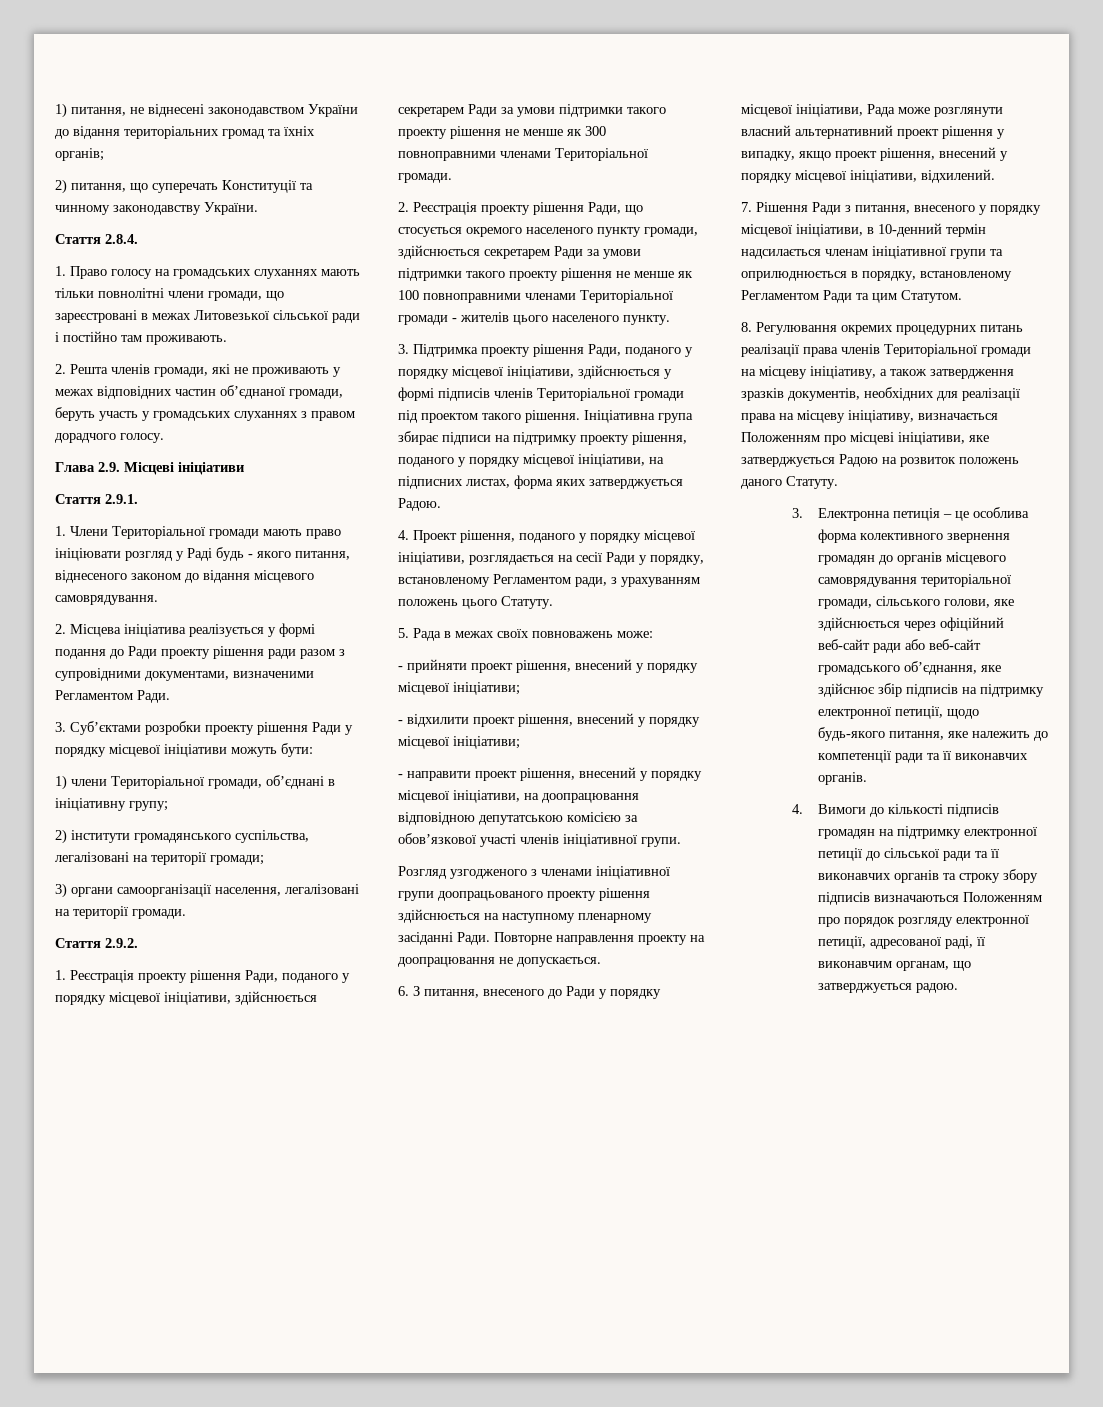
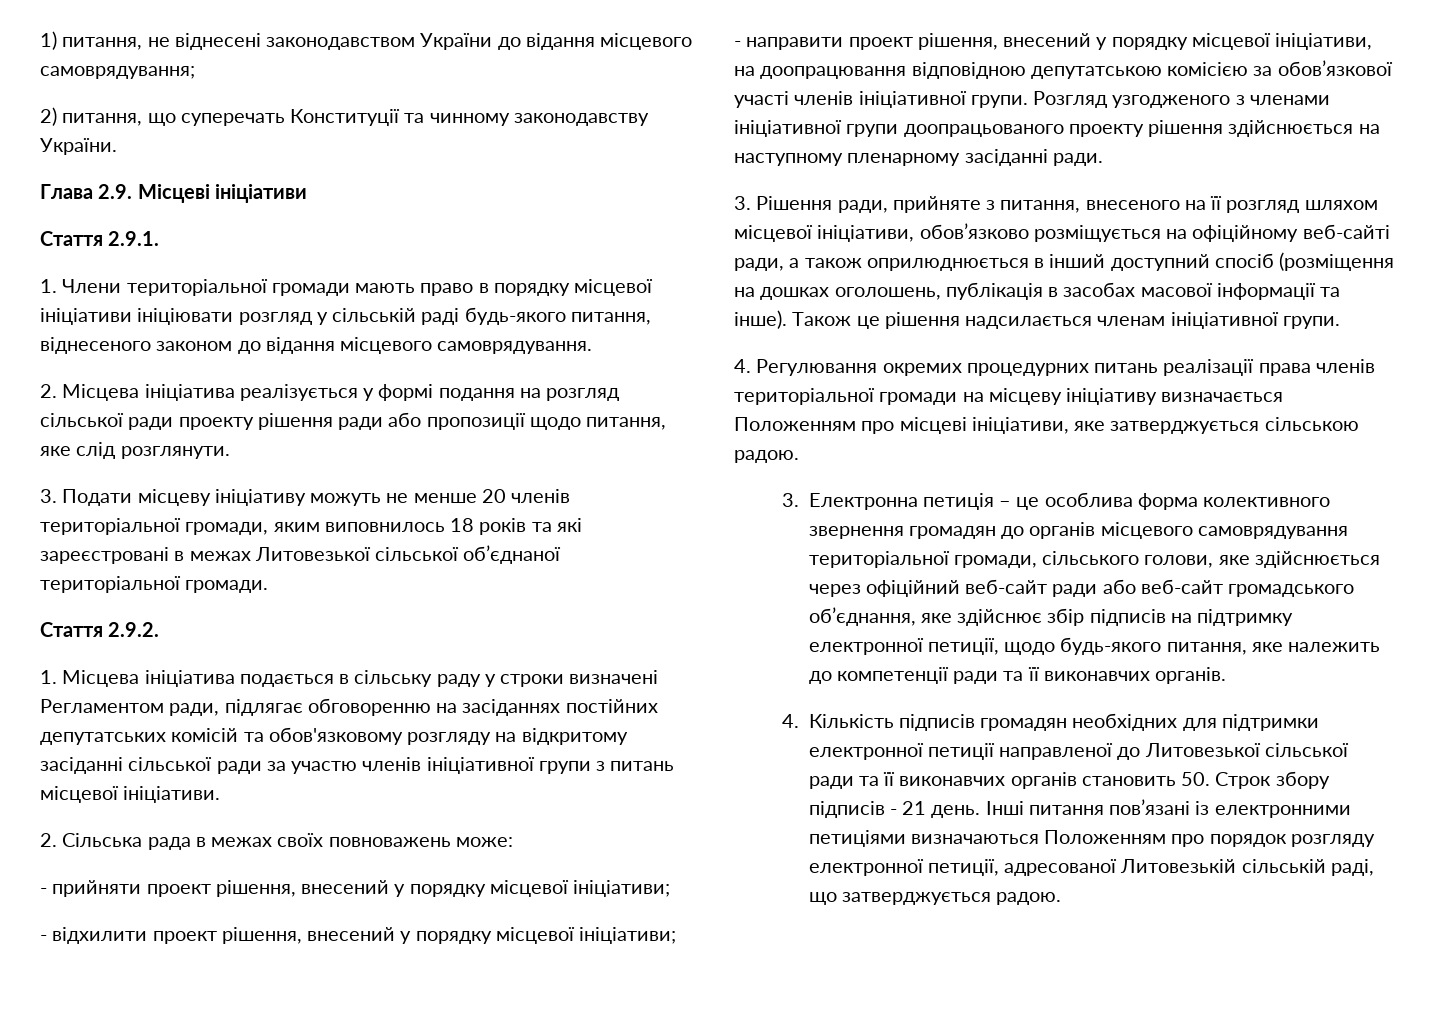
[124,126,315,139] [55,148,104,161] територіальних громад та їхніх органів; -> [600,33,693,50] [40,66,195,79] місцевого самоврядування;
[55,234,138,244] [55,266,360,279] [55,288,284,301] [55,310,360,323] [55,331,227,345] [55,364,341,377] [55,385,343,399] [55,407,355,421] [55,433,164,443] // Стаття 2.8.4. // 1. Право голосу на громадських слуханнях мають тільки повнолітні члени громади, що зареєстровані в межах Литовезької сільської ради і постійно там проживають. // 2. Решта членів громади, які не проживають у межах відповідних частин об’єднаної громади, беруть участь у громадських слуханнях з правом дорадчого голосу. -> (117, 146) none
[112,526,205,539] Територіальної -> [126,279,268,296] територіальної
[55,547,291,561] ініціювати розгляд у Раді будь - якого -> [478,279,654,296] [40,307,566,325] в порядку місцевої ініціативи ініціювати розгляд у сільській раді будь-якого
[110,646,345,659] [55,668,314,681] [55,690,170,703] [55,721,353,735] [55,743,313,757] [55,775,335,790] [55,798,168,811] [55,829,309,844] [55,852,264,865] [55,883,359,898] [55,906,186,919] [55,938,138,948] [55,970,350,983] [55,991,317,1005] [398,104,666,117] [398,126,606,139] [398,148,648,161] [398,173,452,183] [398,202,643,215] [398,227,698,237] [398,245,641,259] [398,268,693,281] [398,290,673,303] [398,312,670,325] [398,344,693,357] [398,365,672,379] [398,387,684,401] [398,410,693,423] [398,431,687,445] [398,454,664,467] [398,475,683,489] [398,498,441,511] [398,530,695,543] [398,552,704,565] [398,574,700,587] [398,596,553,609] [398,628,441,641] до Ради проекту рішення ради разом з супровідними документами, визначеними Регламентом Ради. // 3. Суб’єктами розробки проекту рішення Ради у порядку місцевої ініціативи можуть бути: // 1) члени Територіальної громади, об’єднані в ініціативну групу; // 2) інститути громадянського суспільства, легалізовані на території громади; // 3) органи самоорганізації населення, легалізовані на території громади. // Стаття 2.9.2. // 1. Реєстрація проекту рішення Ради, поданого у порядку місцевої ініціативи, здійснюється секретарем Ради за умови підтримки такого проекту рішення не менше як 300 повноправними членами Територіальної громади. // 2. Реєстрація проекту рішення Ради, що стосується окремого населеного пункту громади, здійснюється секретарем Ради за умови підтримки такого проекту рішення не менше як 100 повноправними членами Територіальної громади - жителів цього населеного пункту. // 3. Підтримка проекту рішення Ради, поданого у порядку місцевої ініціативи, здійснюється у формі підписів членів Територіальної громади під проектом такого рішення. Ініціативна група збирає підписи на підтримку проекту рішення, поданого у порядку місцевої ініціативи, на підписних листах, форма яких затверджується Радою. // 4. Проект рішення, поданого у порядку місцевої ініціативи, розглядається на сесії Ради у порядку, встановленому Регламентом ради, з урахуванням положень цього Статуту. // 5. Рада -> [519,388,620,401] [40,412,667,430] [40,442,230,459] [40,489,571,506] [40,518,582,535] [40,545,562,564] [40,576,269,593] [40,622,160,637] [40,670,659,687] [40,698,658,716] [40,727,628,745] [40,757,675,774] [40,786,221,803] [40,833,191,850] на розгляд сільської ради проекту рішення ради або пропозиції щодо питання, яке слід розглянути. // 3. Подати місцеву ініціативу можуть не менше 20 членів територіальної громади, яким виповнилось 18 років та які зареєстровані в межах Литовезької сільської об’єднаної територіальної громади. // Стаття 2.9.2. // 1. Місцева ініціатива подається в сільську раду у строки визначені Регламентом ради, підлягає обговоренню на засіданнях постійних депутатських комісій та обов'язковому розгляду на відкритому засіданні сільської ради за участю членів ініціативної групи з питань місцевої ініціативи. // 2. Сільська рада
(681, 842) // -> (1028, 101) none
[457,932,705,945] [398,957,601,967] [398,986,661,999] [741,104,1003,117] [741,125,1005,139] [741,147,1008,161] [741,169,995,183] [741,202,1041,215] [741,223,986,237] [741,246,1003,259] [741,271,1012,281] [741,290,962,303] [741,322,752,332] Ради. Повторне направлення проекту на доопрацювання не допускається. // 6. З питання, внесеного до Ради у порядку місцевої ініціативи, Рада може розглянути власний альтернативний проект рішення у випадку, якщо проект рішення, внесений у порядку місцевої ініціативи, відхилений. // 7. Рішення Ради з питання, внесеного у порядку місцевої ініціативи, в 10-денний термін надсилається членам ініціативної групи та оприлюднюється в порядку, встановленому Регламентом Ради та цим Статутом. // 8. -> [1052,153,1103,166] [734,196,1378,213] [734,223,1390,242] [734,252,1395,271] [734,282,1341,300] [734,310,1340,329] [734,359,751,373] ради. // 3. Рішення ради, прийняте з питання, внесеного на її розгляд шляхом місцевої ініціативи, обов’язково розміщується на офіційному веб-сайті ради, а також оприлюднюється в інший доступний спосіб (розміщення на дошках оголошень, публікація в засобах масової інформації та інше). Також це рішення надсилається членам ініціативної групи. // 4.
[884,344,977,357] Територіальної -> [734,388,875,405] територіальної
[810,366,1014,379] [741,387,1020,401] [741,410,914,423] ініціативу, а також затвердження зразків документів, необхідних для реалізації права на місцеву ініціативу, -> [1066,388,1158,405] ініціативу
[839,454,1019,467] [741,476,838,489] Радою на розвиток положень даного Статуту. -> [1264,417,1359,431] [734,450,799,463] сільською радою.
[817,804,999,817] [817,826,1037,839] [817,848,880,861] Вимоги до кількості підписів громадян на підтримку електронної петиції до -> [808,713,1319,731] [808,743,1261,760] Кількість підписів громадян необхідних для підтримки електронної петиції направленої до Литовезької
[942,869,1038,883] [817,892,870,905] та строку збору підписів -> [1081,771,1330,789] [808,799,1351,818] [808,830,906,847] становить 50. Строк збору підписів - 21 день. Інші питання пов’язані із електронними петиціями
[944,936,985,949] [817,961,949,971] раді, її виконавчим органам, -> [1120,859,1374,876] Литовезькій сільській раді,

